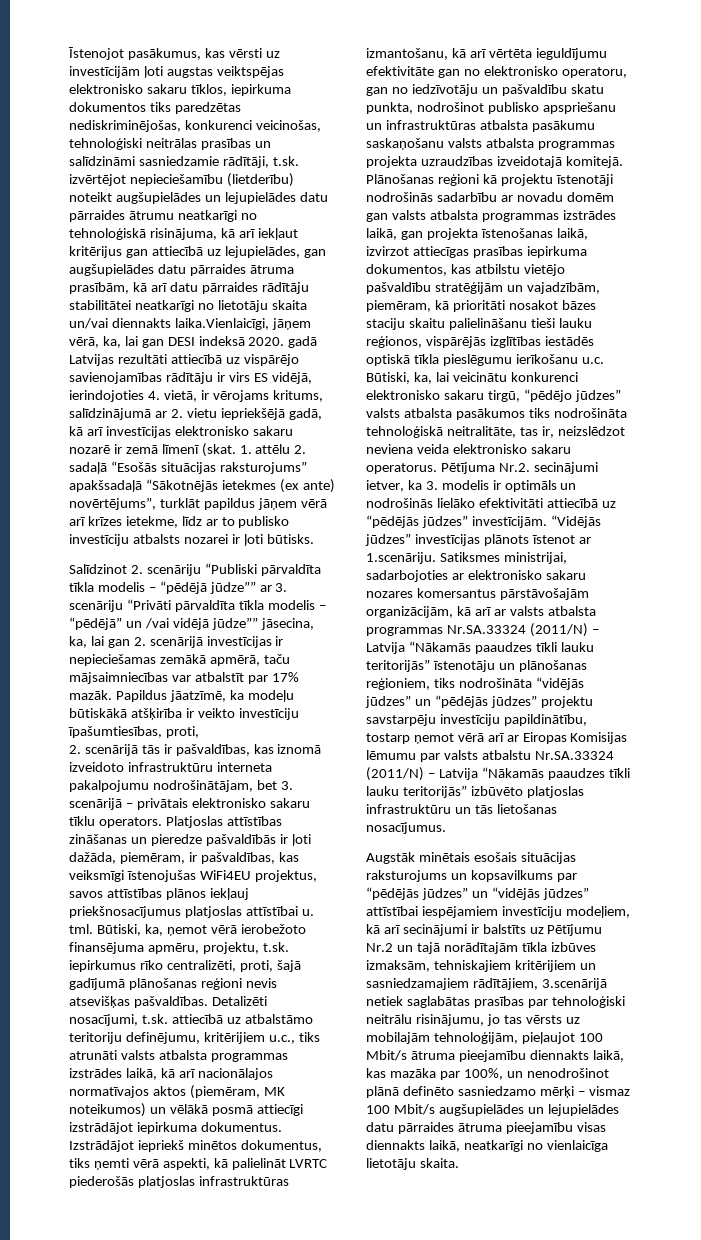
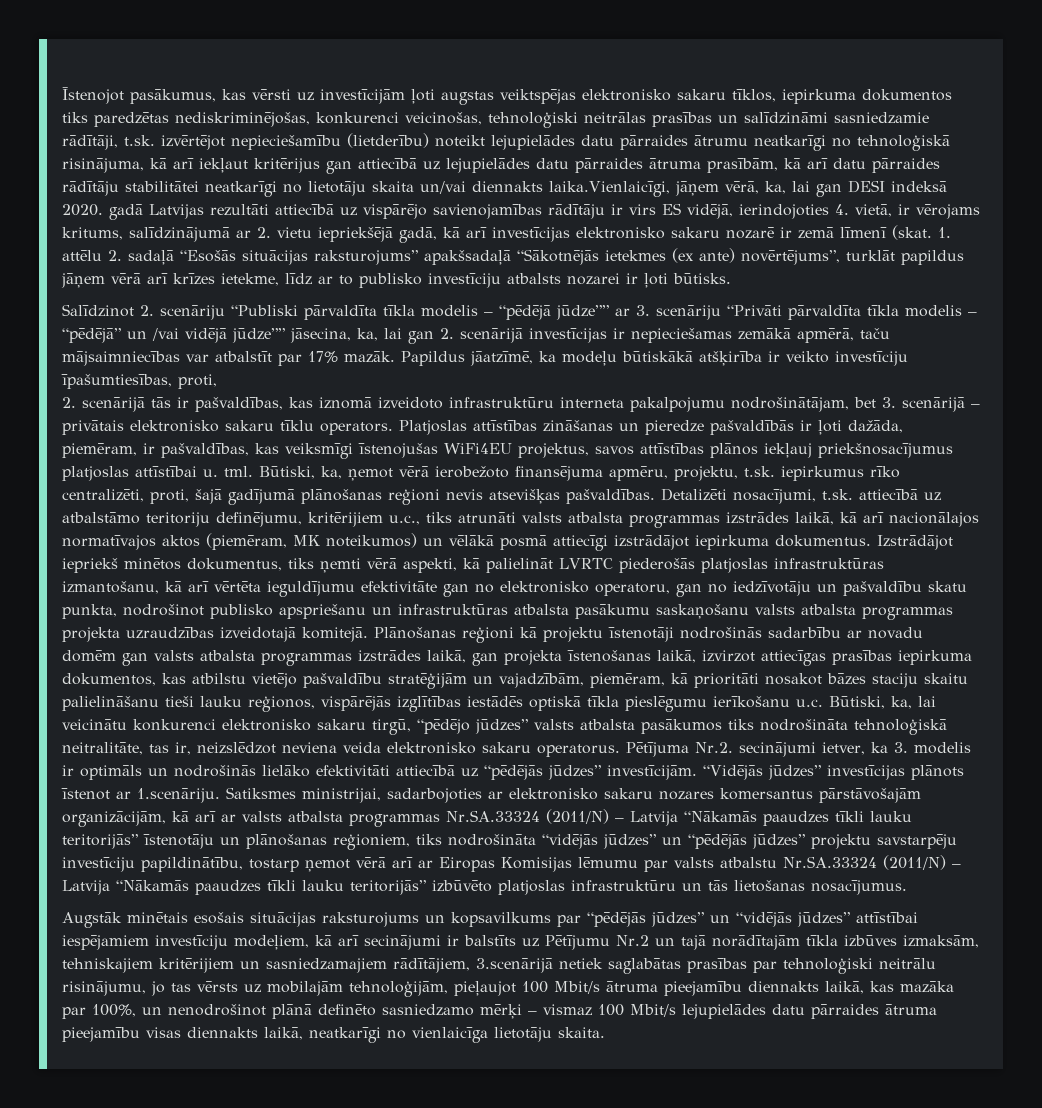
[115,192,221,204] augšupielādes un -> (485, 141) none
[224,246,326,258] [69,264,154,276] lejupielādes, gan augšupielādes -> [446,158,530,173] lejupielādes
[438,1104,544,1116] augšupielādes un -> (676, 1010) none

